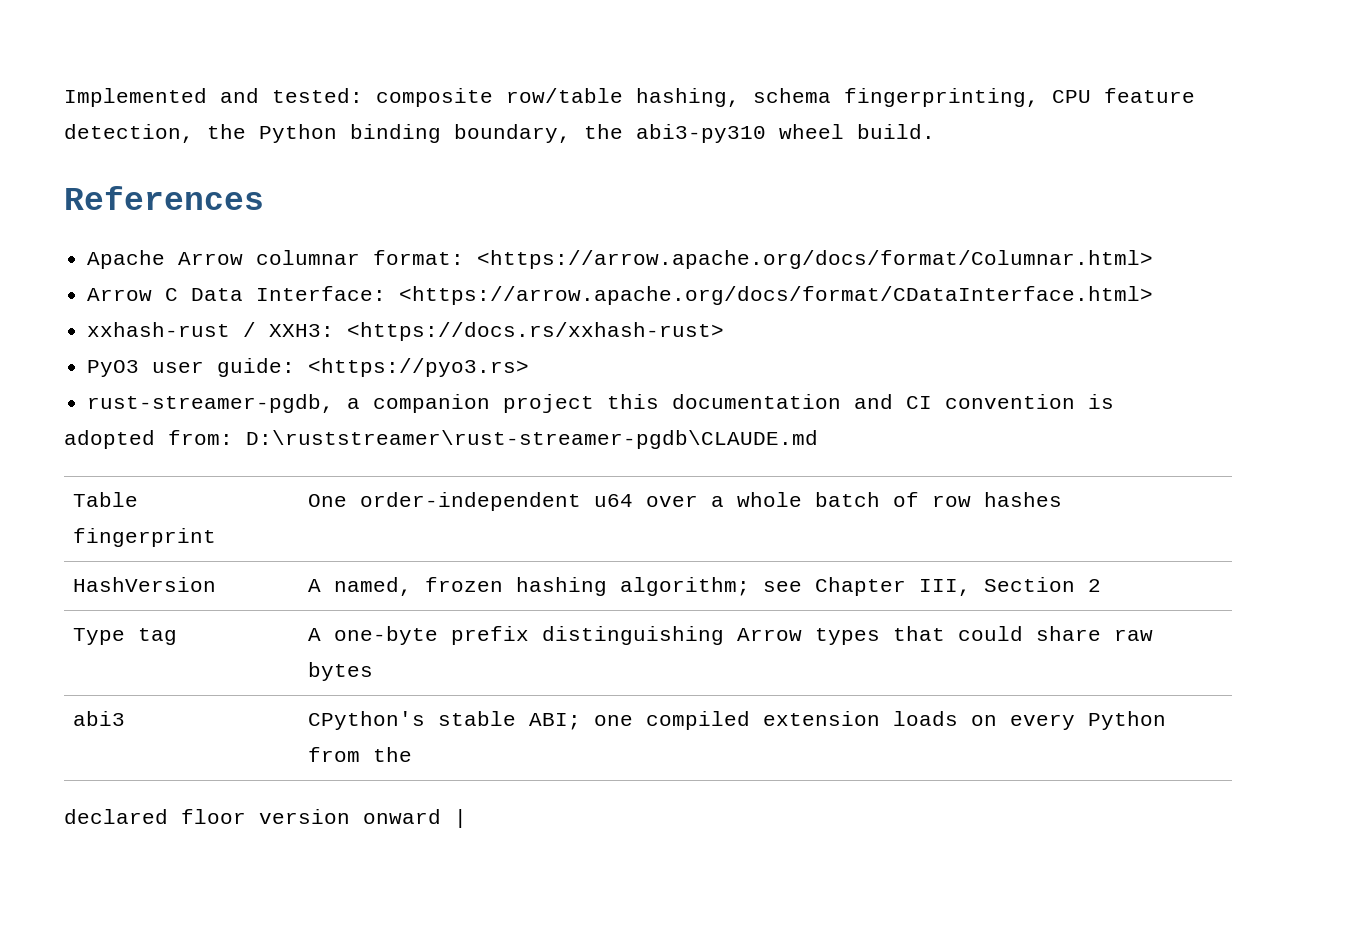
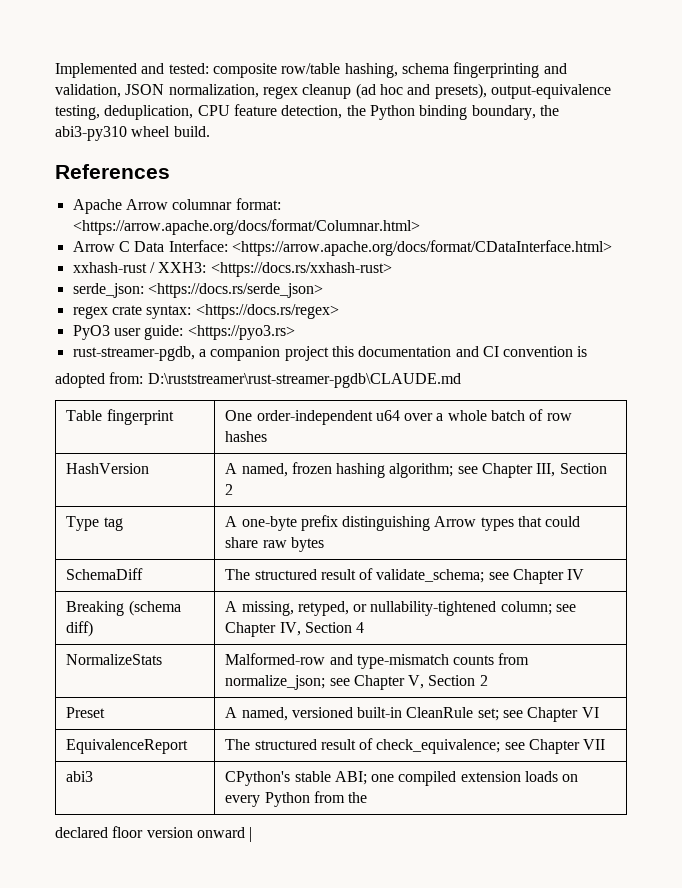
[844,88,1039,107] fingerprinting, -> [453,62,567,78] [55,83,611,99] [55,105,194,120] fingerprinting and validation, JSON normalization, regex cleanup (ad hoc and presets), output-equivalence testing, deduplication,
(725, 331) none -> [72,283,323,298] [72,304,339,319] // serde_json: <https://docs.rs/serde_json> // regex crate syntax: <https://docs.rs/regex>
(374, 671) none -> [66,568,144,580] [225,568,585,584] [66,600,181,616] [66,621,94,637] [225,601,577,616] [225,622,365,637] [66,654,163,665] [225,653,530,669] [225,675,488,690] [66,707,106,718] [225,707,599,722] [66,739,189,754] [225,738,606,754] // SchemaDiff | The structured result of validate_schema; see Chapter IV // Breaking (schema diff) | A missing, retyped, or nullability-tightened column; see Chapter IV, Section 4 // NormalizeStats | Malformed-row and type-mismatch counts from normalize_json; see Chapter V, Section 2 // Preset | A named, versioned built-in CleanRule set; see Chapter VI // EquivalenceReport | The structured result of check_equivalence; see Chapter VII

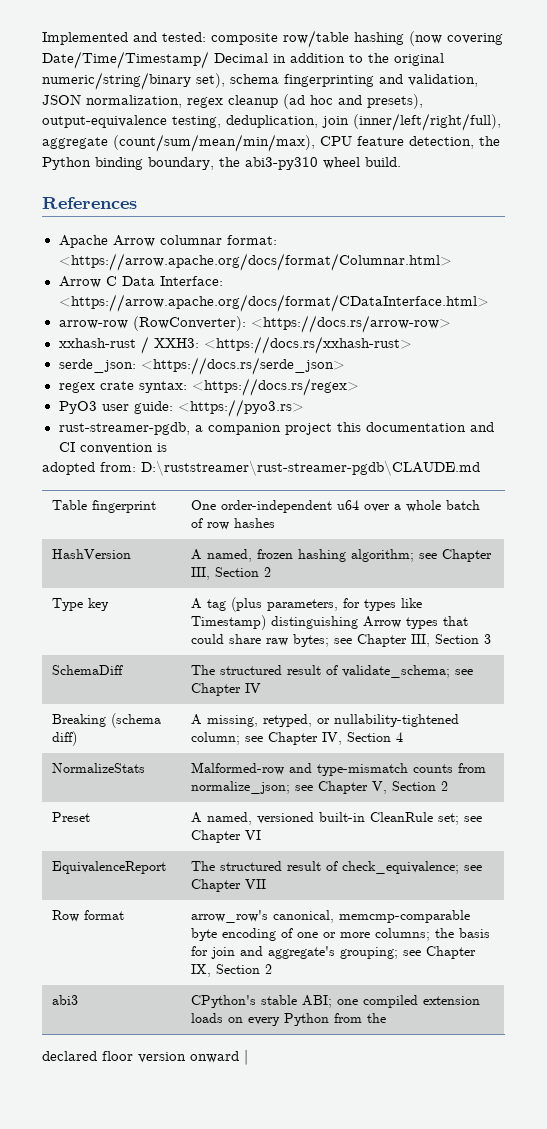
[344,63,398,78] hashing, -> [354,31,503,46] [42,51,444,69] [42,72,225,90] hashing (now covering Date/Time/Timestamp/ Decimal in addition to the original numeric/string/binary set),
(194, 112) none -> [322,113,501,131] [42,134,315,152] join (inner/left/right/full), aggregate (count/sum/mean/min/max),
(612, 248) none -> [58,315,451,333] // arrow-row (RowConverter): <https://docs.rs/arrow-row>
[103,517,123,531] [225,515,338,531] tag | A one-byte prefix -> [87,598,109,611] [190,597,422,612] [190,615,266,630] key | A tag (plus parameters, for types like Timestamp)
[290,537,324,552] bytes -> [292,634,491,647] bytes; see Chapter III, Section 3
(606, 744) none -> [51,910,124,922] [190,910,470,923] [190,928,490,941] [190,946,476,959] [190,964,272,977] // Row format | arrow_row's canonical, memcmp-comparable byte encoding of one or more columns; the basis for join and aggregate's grouping; see Chapter IX, Section 2

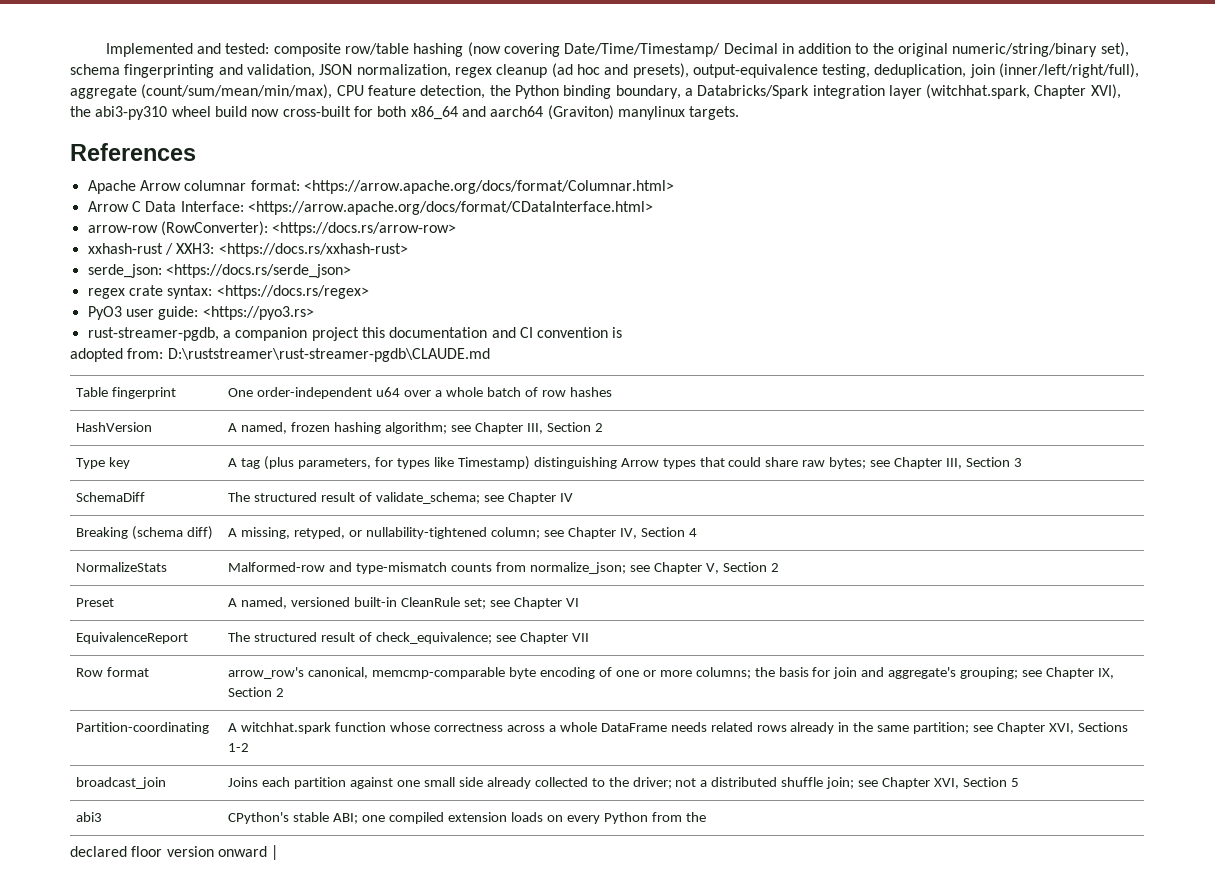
[219,157,401,170] the abi3-py310 wheel build. -> [684,84,1121,99] [70,105,740,120] a Databricks/Spark integration layer (witchhat.spark, Chapter XVI), the abi3-py310 wheel build now cross-built for both x86_64 and aarch64 (Graviton) manylinux targets.
(272, 969) none -> [76,722,210,734] [228,722,1128,734] [228,743,250,752] [76,777,167,789] [228,777,1019,789] // Partition-coordinating | A witchhat.spark function whose correctness across a whole DataFrame needs related rows already in the same partition; see Chapter XVI, Sections 1-2 // broadcast_join | Joins each partition against one small side already collected to the driver; not a distributed shuffle join; see Chapter XVI, Section 5

